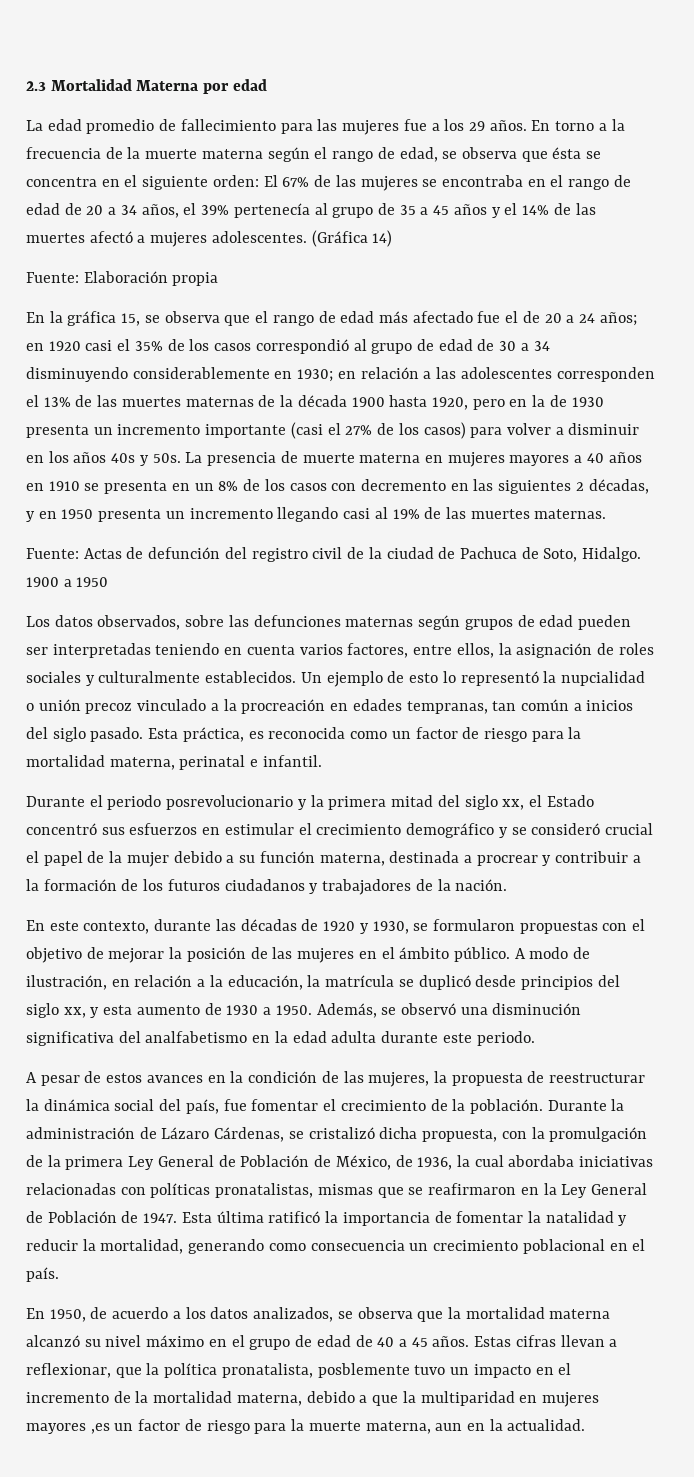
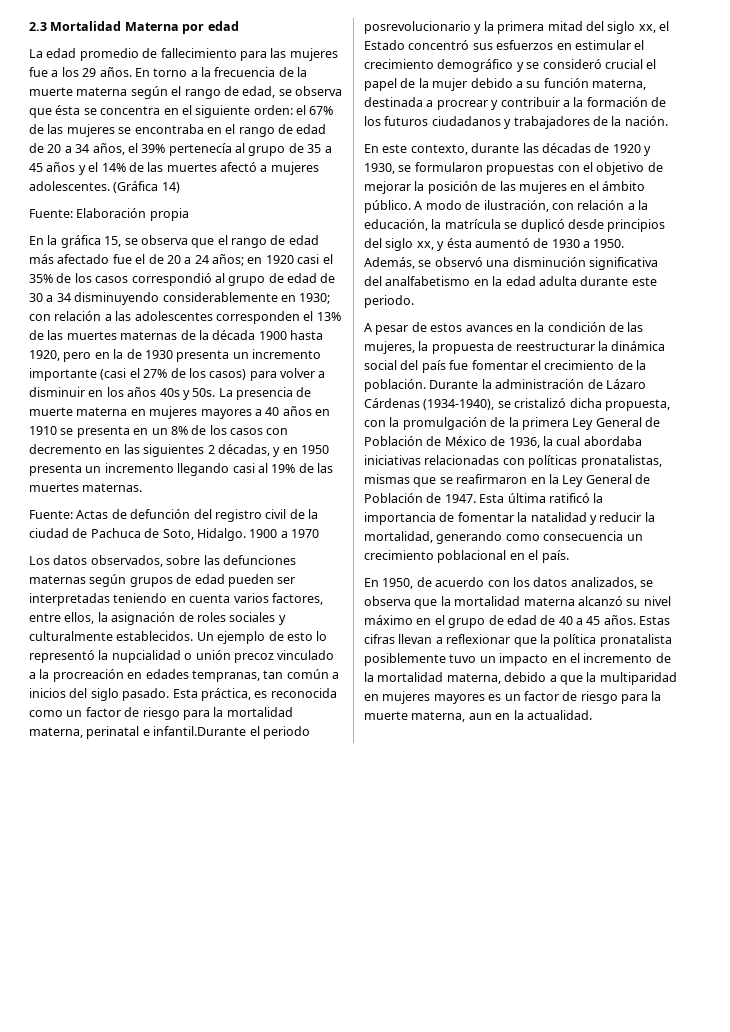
[263,175,278,187] El -> [296,105,306,115] el
[337,371,356,379] en -> [29,314,51,321] con
[76,577,109,587] 1950 -> [291,529,319,538] 1970
[262,755,322,767] [26,796,85,807] infantil. // Durante -> [153,726,247,736] infantil.Durante
[111,979,130,987] en -> [551,203,574,210] con
[103,1005,200,1015] esta aumento -> [446,238,530,248] ésta aumentó
[185,1099,219,1114] país, -> [421,360,446,373] país
[214,1127,285,1142] Cárdenas, -> [364,398,495,410] Cárdenas (1934-1940),
[335,1155,391,1170] México, -> [444,436,487,446] México
[172,1311,181,1319] a -> [487,580,510,587] con
[26,1363,111,1378] reflexionar, -> [446,634,511,644] reflexionar
[221,1363,410,1378] pronatalista, posblemente -> [599,634,672,647] [364,653,446,666] pronatalista posiblemente
[90,1423,110,1434] ,es -> [488,694,502,701] es

